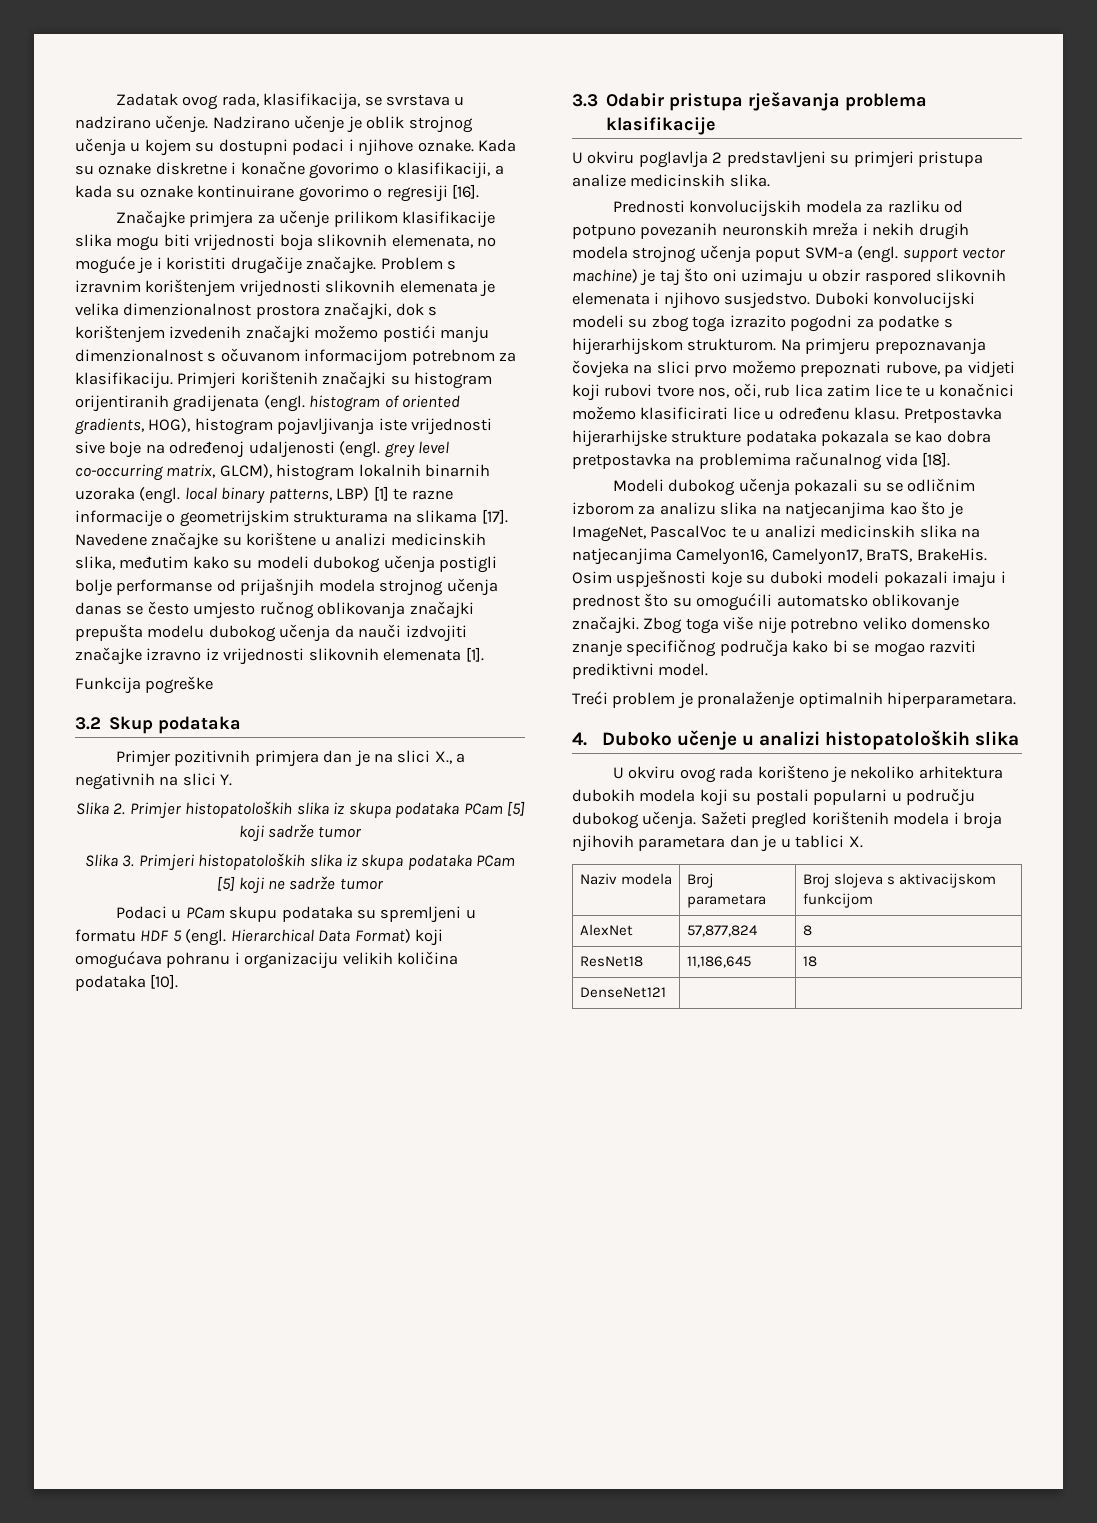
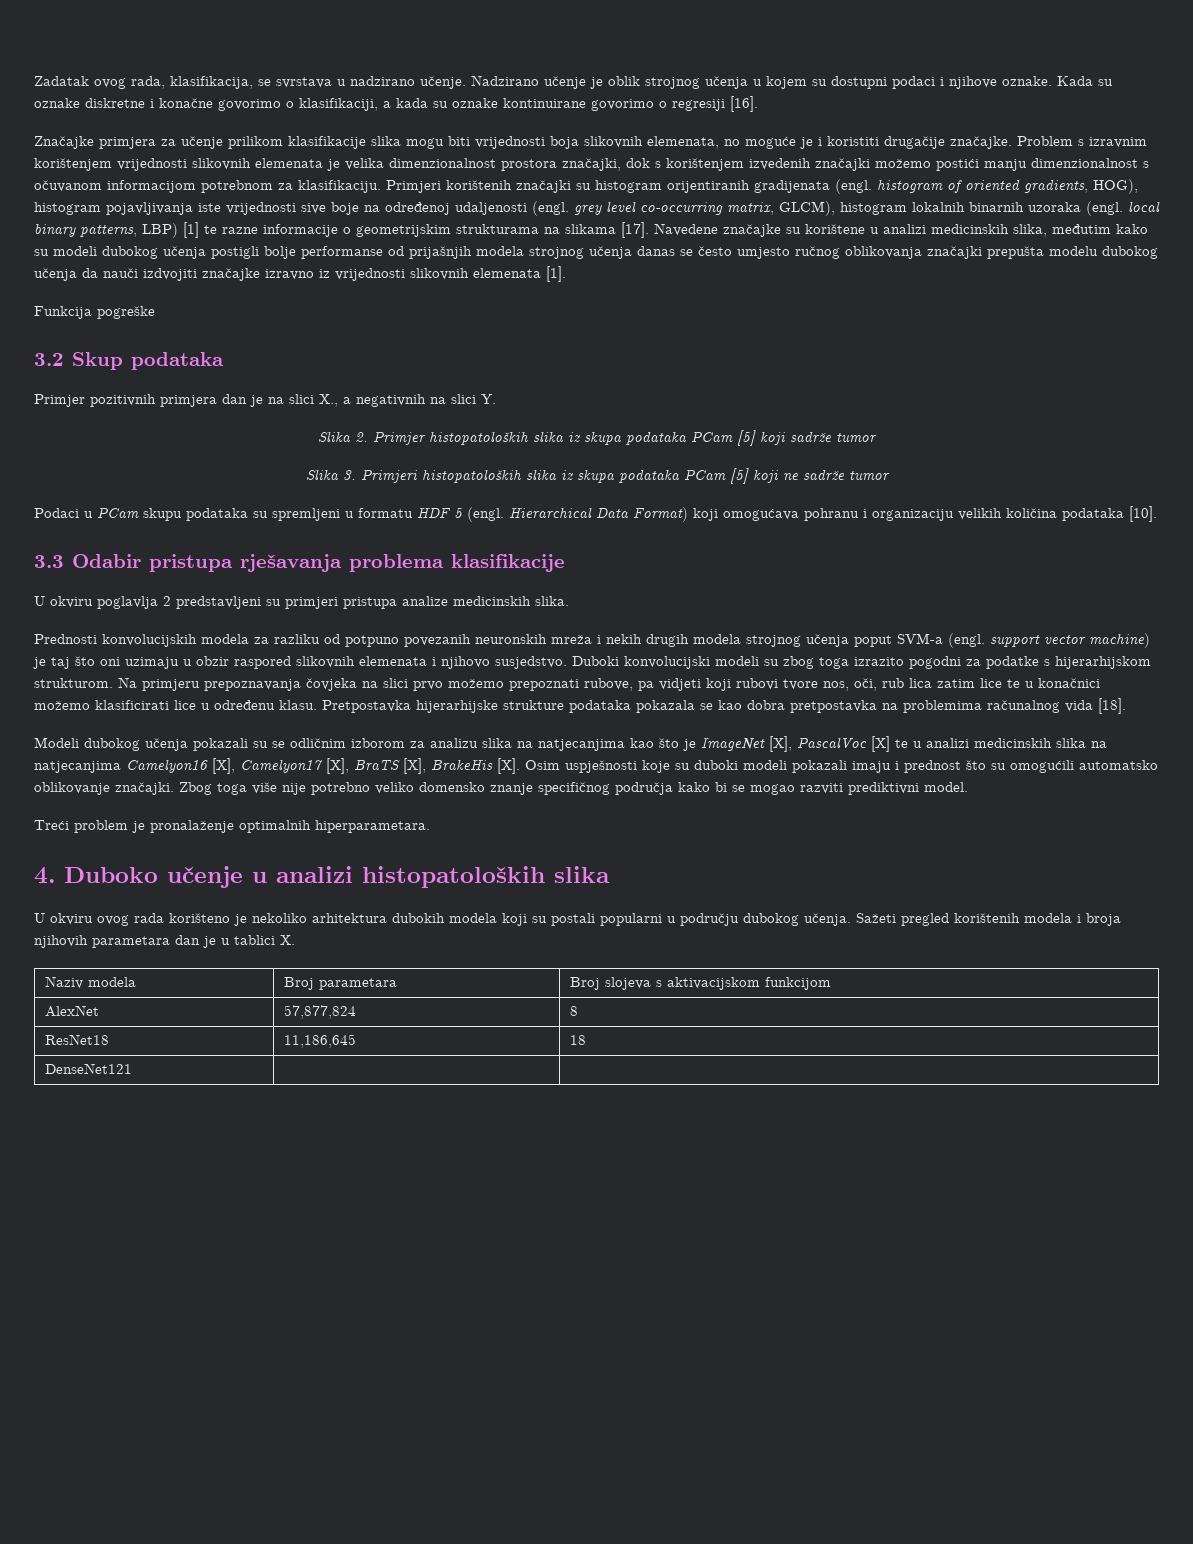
[572,525,728,542] ImageNet, PascalVoc -> [701,736,890,752] ImageNet [X], PascalVoc [X]
[676,548,987,565] Camelyon16, Camelyon17, BraTS, BrakeHis. -> [126,758,520,774] Camelyon16 [X], Camelyon17 [X], BraTS [X], BrakeHis [X].

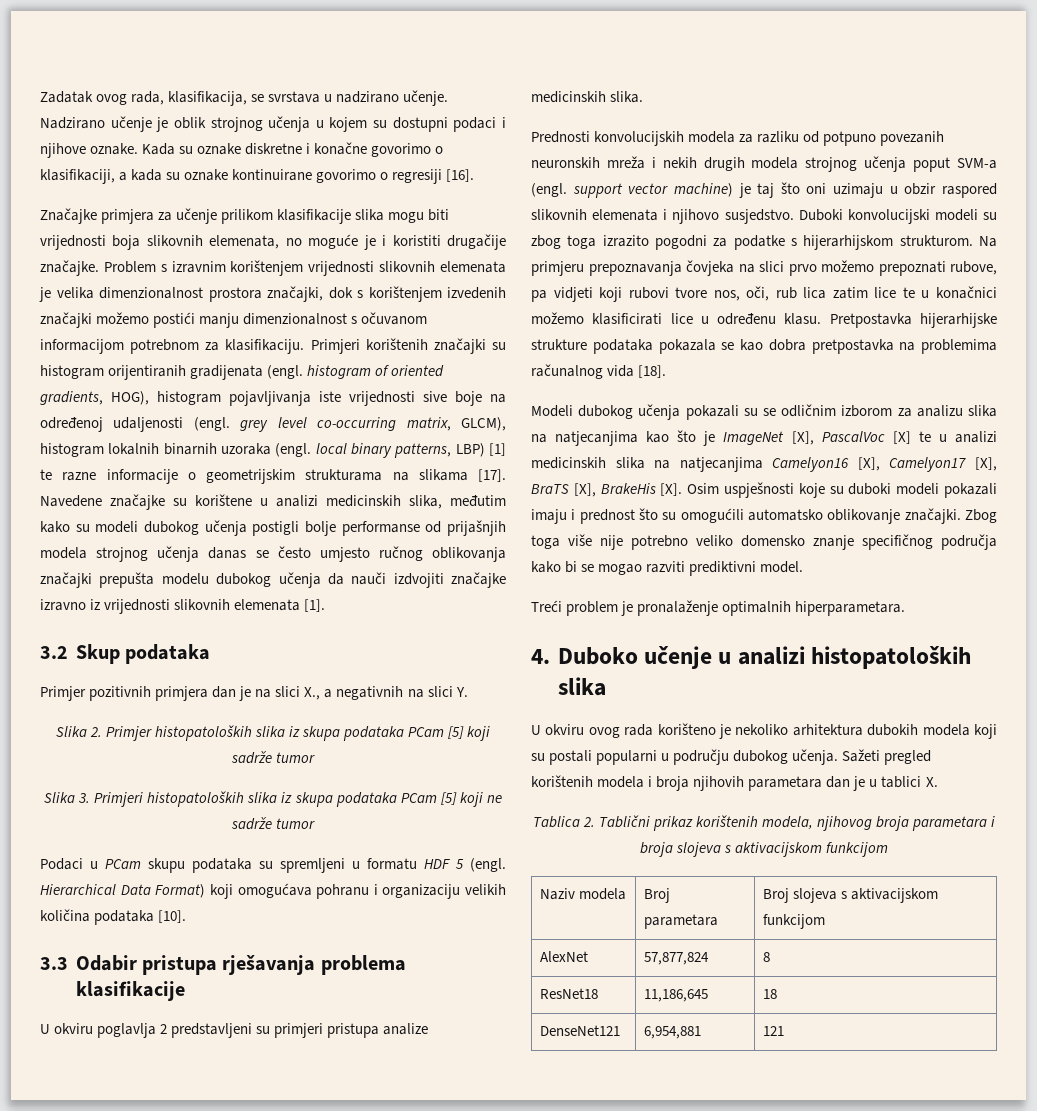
[34,306,155,319] // Funkcija pogreške -> (326, 605) none
(295, 940) none -> [532,815,996,831] [639,842,889,857] // Tablica 2. Tablični prikaz korištenih modela, njihovog broja parametara i broja slojeva s aktivacijskom funkcijom
(132, 1068) | -> [643,1026,701,1039] [762,1026,784,1036] 6,954,881 | 121

